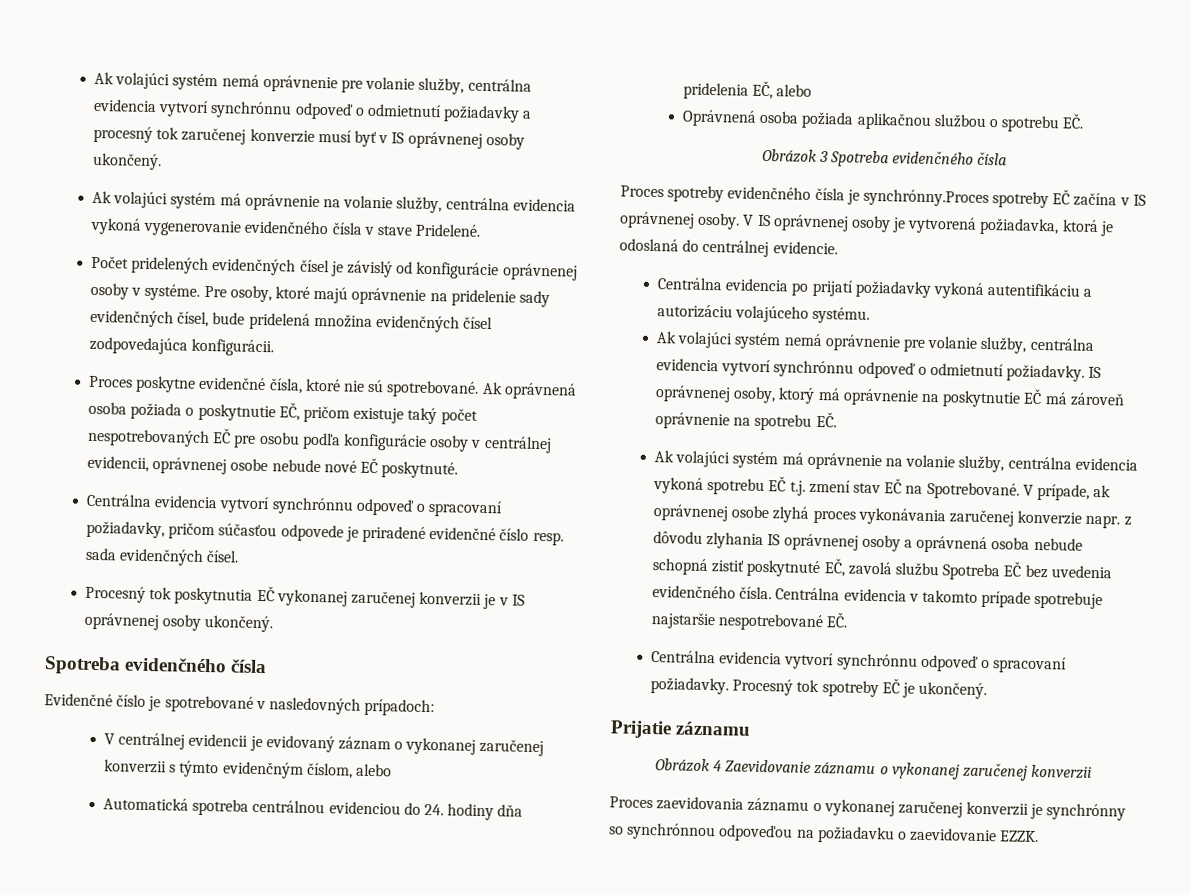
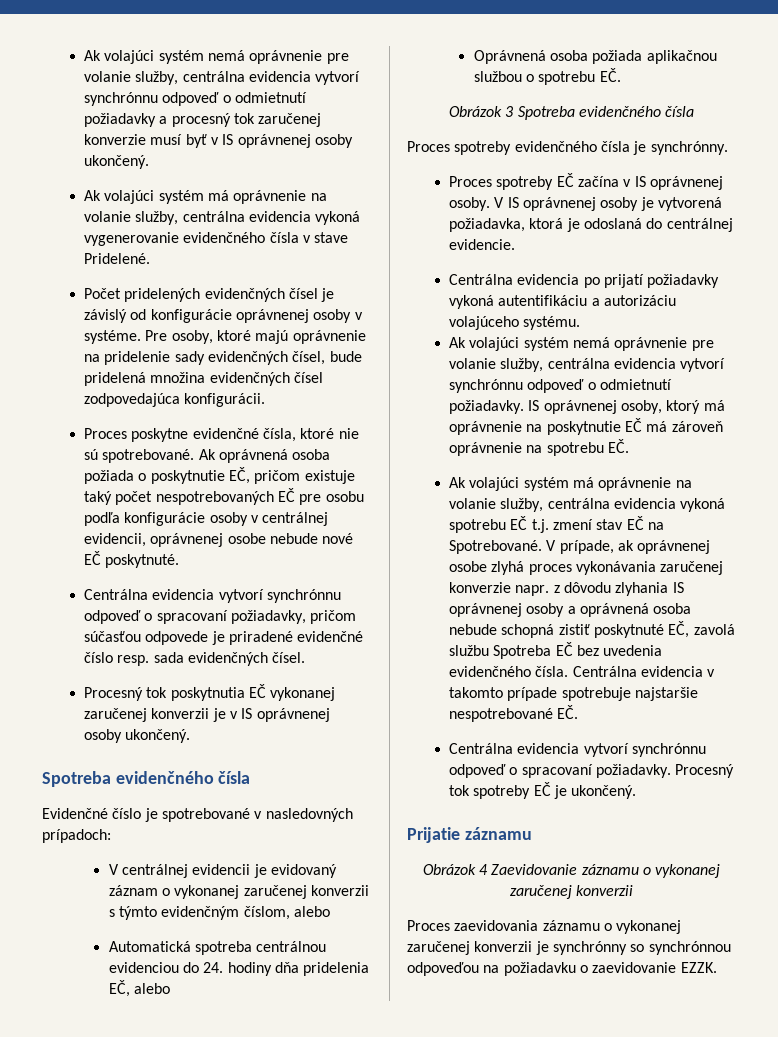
[862,188,989,208] synchrónny.Proces -> [650,141,728,155] [449,176,493,187] synchrónny. // Proces

